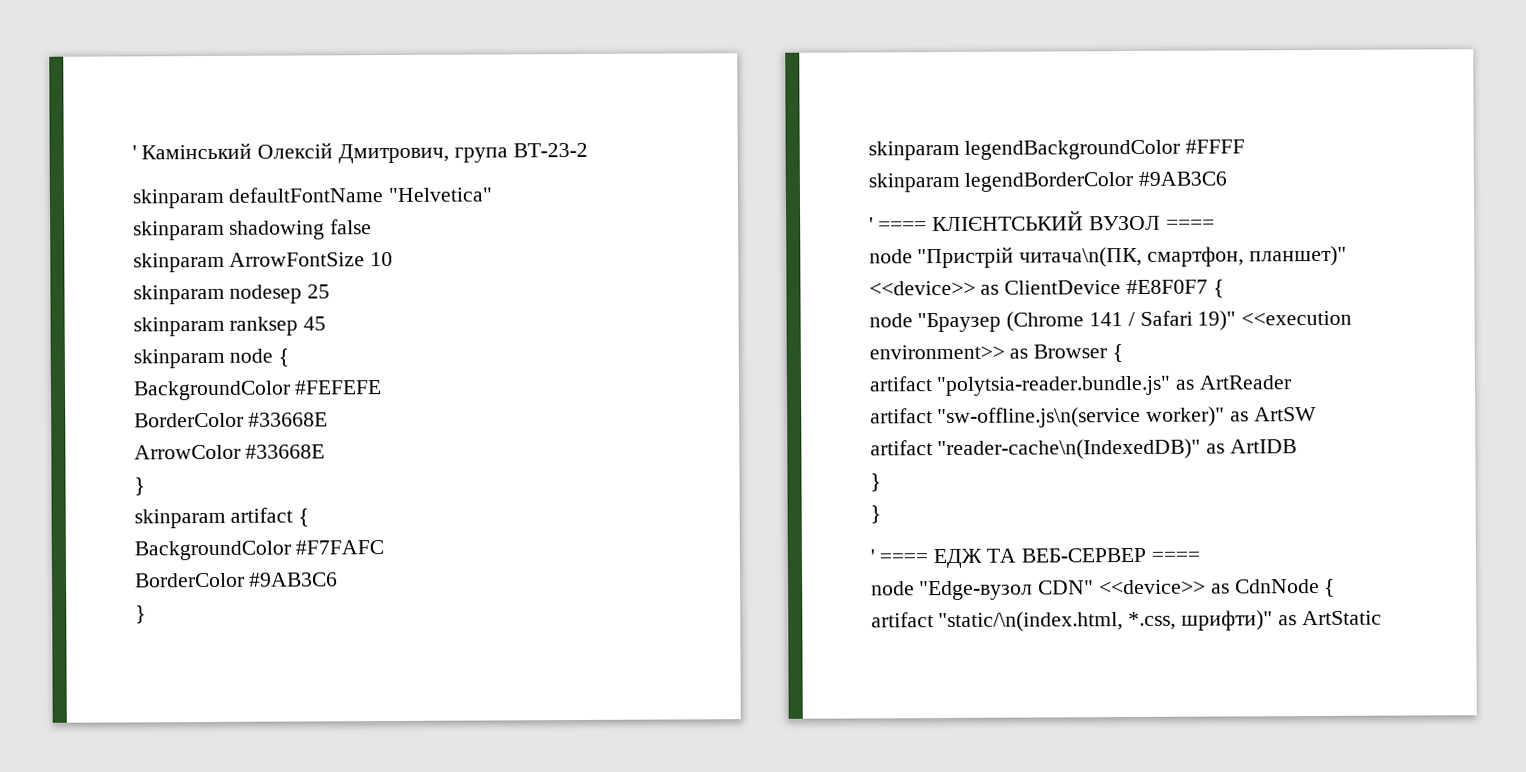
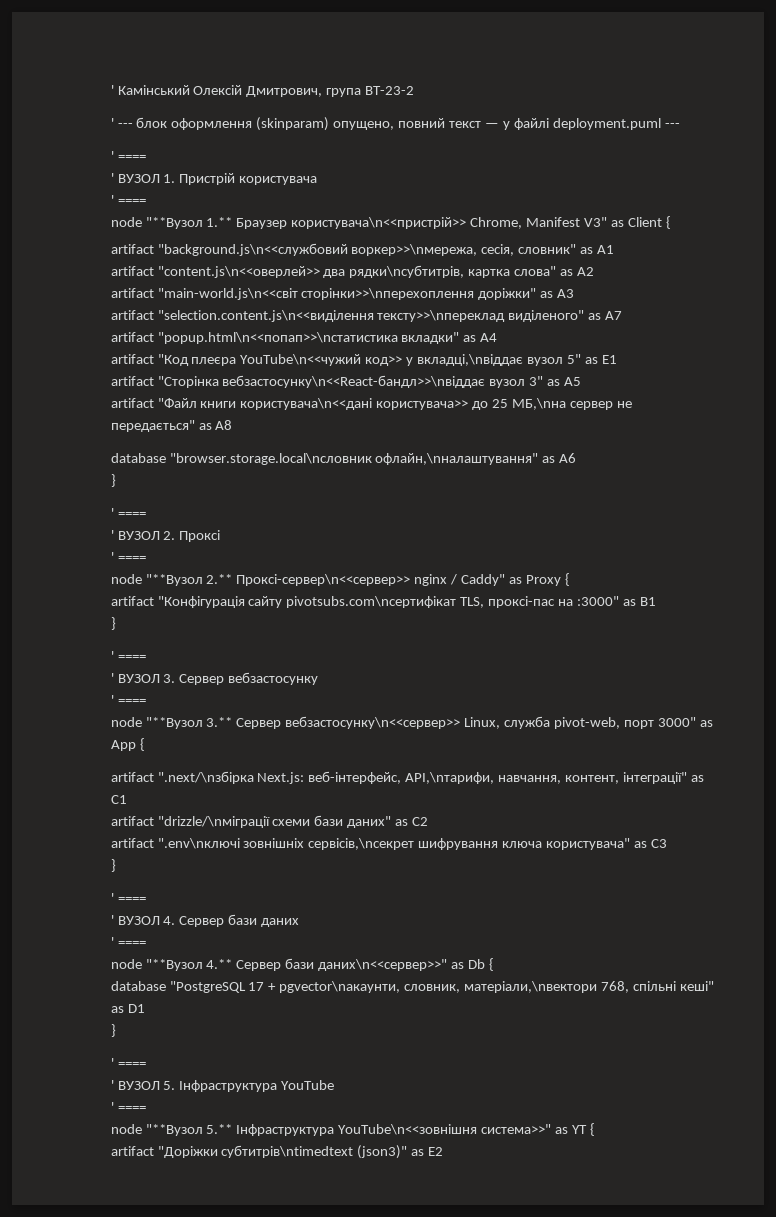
[131,187,493,209] [132,219,373,241] [132,251,394,273] [132,284,331,305] [132,316,327,337] [132,348,290,369] [132,380,383,401] [133,412,329,428] [133,444,326,460] [133,477,145,496] [133,507,310,529] [133,540,385,561] [134,572,339,588] [134,605,146,624] [867,139,1246,161] [867,171,1228,193] [868,210,1215,232] [868,245,1347,269] [868,279,1224,298] [868,310,1353,333] [868,344,1123,363] [868,375,1292,397] [869,406,1317,429] [869,438,1297,461] [869,473,881,492] [869,505,881,524] [869,547,1200,569] [870,578,1336,601] [870,610,1382,633] skinparam defaultFontName "Helvetica" // skinparam shadowing false // skinparam ArrowFontSize 10 // skinparam nodesep 25 // skinparam ranksep 45 // skinparam node { // BackgroundColor #FEFEFE // BorderColor #33668E // ArrowColor #33668E // } // skinparam artifact { // BackgroundColor #F7FAFC // BorderColor #9AB3C6 // } // skinparam legendBackgroundColor #FFFF // skinparam legendBorderColor #9AB3C6 // ' ==== КЛІЄНТСЬКИЙ ВУЗОЛ ==== // node "Пристрій читача\n(ПК, смартфон, планшет)" <<device>> as ClientDevice #E8F0F7 { // node "Браузер (Chrome 141 / Safari 19)" <<execution environment>> as Browser { // artifact "polytsia-reader.bundle.js" as ArtReader // artifact "sw-offline.js\n(service worker)" as ArtSW // artifact "reader-cache\n(IndexedDB)" as ArtIDB // } // } // ' ==== ЕДЖ ТА ВЕБ-СЕРВЕР ==== // node "Edge-вузол CDN" <<device>> as CdnNode { // artifact "static/\n(index.html, *.css, шрифти)" as ArtStatic -> [110,117,680,131] [110,151,146,161] [110,173,318,185] [110,195,146,205] [110,216,671,229] [110,243,615,256] [110,265,595,278] [110,288,575,300] [110,310,623,322] [110,332,498,344] [110,354,617,366] [110,375,582,388] [110,398,632,410] [110,420,233,432] [110,453,577,465] [110,474,116,487] [110,508,146,518] [110,530,221,542] [110,552,146,562] [110,573,570,586] [110,596,656,608] [110,617,116,630] [110,651,146,661] [110,672,319,685] [110,695,146,705] [110,716,713,729] [110,738,145,751] [110,771,704,784] [110,795,127,804] [110,815,429,828] [110,838,667,850] [110,859,116,872] [110,893,146,903] [110,914,300,927] [110,937,146,947] [110,958,494,971] [110,981,714,993] [110,1004,145,1013] [110,1024,116,1037] [110,1058,146,1068] [110,1080,335,1092] [110,1102,146,1112] [110,1123,595,1136] [110,1145,444,1159] ' --- блок оформлення (skinparam) опущено, повний текст — у файлі deployment.puml --- // ' ==== // ' ВУЗОЛ 1. Пристрій користувача // ' ==== // node "**Вузол 1.** Браузер користувача\n<<пристрій>> Chrome, Manifest V3" as Client { // artifact "background.js\n<<службовий воркер>>\nмережа, сесія, словник" as A1 // artifact "content.js\n<<оверлей>> два рядки\nсубтитрів, картка слова" as A2 // artifact "main-world.js\n<<світ сторінки>>\nперехоплення доріжки" as A3 // artifact "selection.content.js\n<<виділення тексту>>\nпереклад виділеного" as A7 // artifact "popup.html\n<<попап>>\nстатистика вкладки" as A4 // artifact "Код плеєра YouTube\n<<чужий код>> у вкладці,\nвіддає вузол 5" as E1 // artifact "Сторінка вебзастосунку\n<<React-бандл>>\nвіддає вузол 3" as A5 // artifact "Файл книги користувача\n<<дані користувача>> до 25 МБ,\nна сервер не передається" as A8 // database "browser.storage.local\nсловник офлайн,\nналаштування" as A6 // } // ' ==== // ' ВУЗОЛ 2. Проксі // ' ==== // node "**Вузол 2.** Проксі-сервер\n<<сервер>> nginx / Caddy" as Proxy { // artifact "Конфігурація сайту pivotsubs.com\nсертифікат TLS, проксі-пас на :3000" as B1 // } // ' ==== // ' ВУЗОЛ 3. Сервер вебзастосунку // ' ==== // node "**Вузол 3.** Сервер вебзастосунку\n<<сервер>> Linux, служба pivot-web, порт 3000" as App { // artifact ".next/\nзбірка Next.js: веб-інтерфейс, API,\nтарифи, навчання, контент, інтеграції" as C1 // artifact "drizzle/\nміграції схеми бази даних" as C2 // artifact ".env\nключі зовнішніх сервісів,\nсекрет шифрування ключа користувача" as C3 // } // ' ==== // ' ВУЗОЛ 4. Сервер бази даних // ' ==== // node "**Вузол 4.** Сервер бази даних\n<<сервер>>" as Db { // database "PostgreSQL 17 + pgvector\nакаунти, словник, матеріали,\nвектори 768, спільні кеші" as D1 // } // ' ==== // ' ВУЗОЛ 5. Інфраструктура YouTube // ' ==== // node "**Вузол 5.** Інфраструктура YouTube\n<<зовнішня система>>" as YT { // artifact "Доріжки субтитрів\ntimedtext (json3)" as E2

